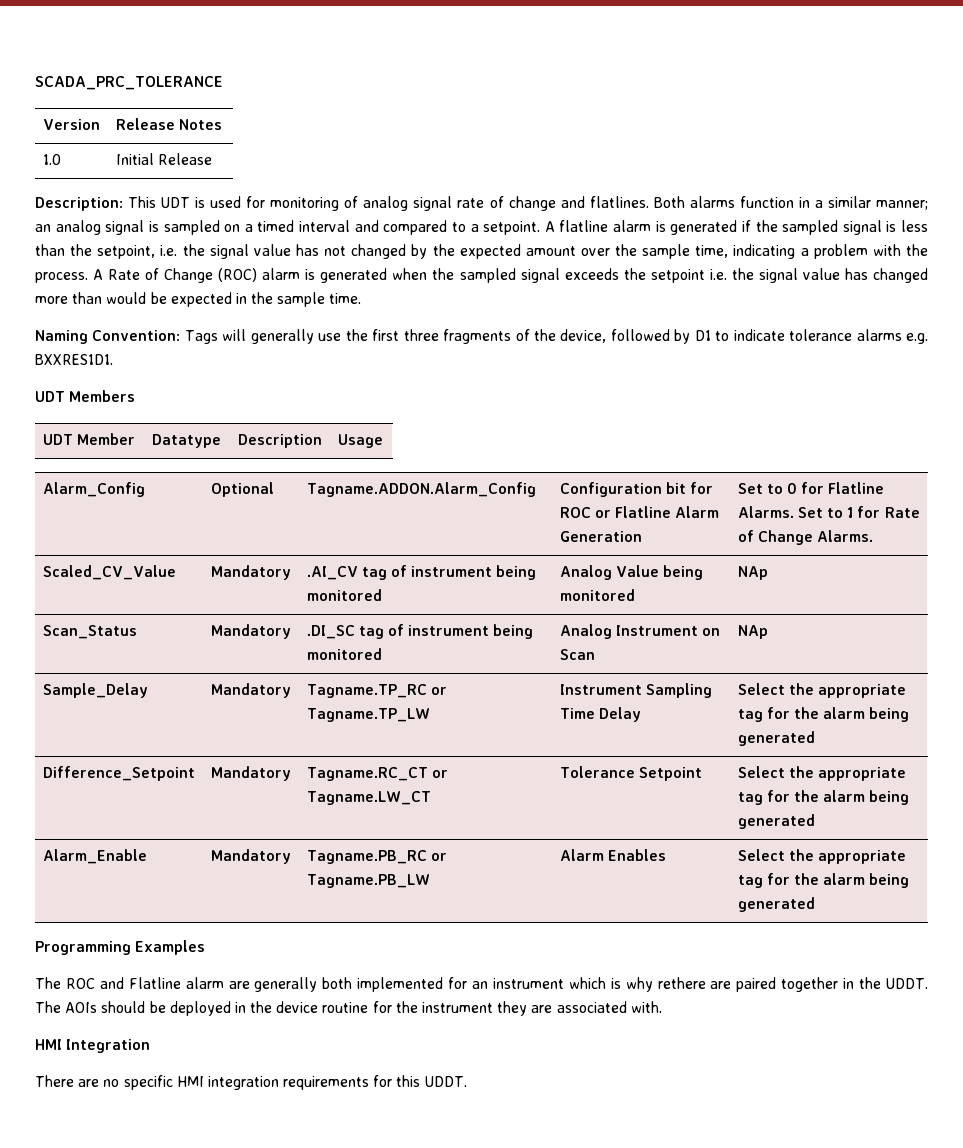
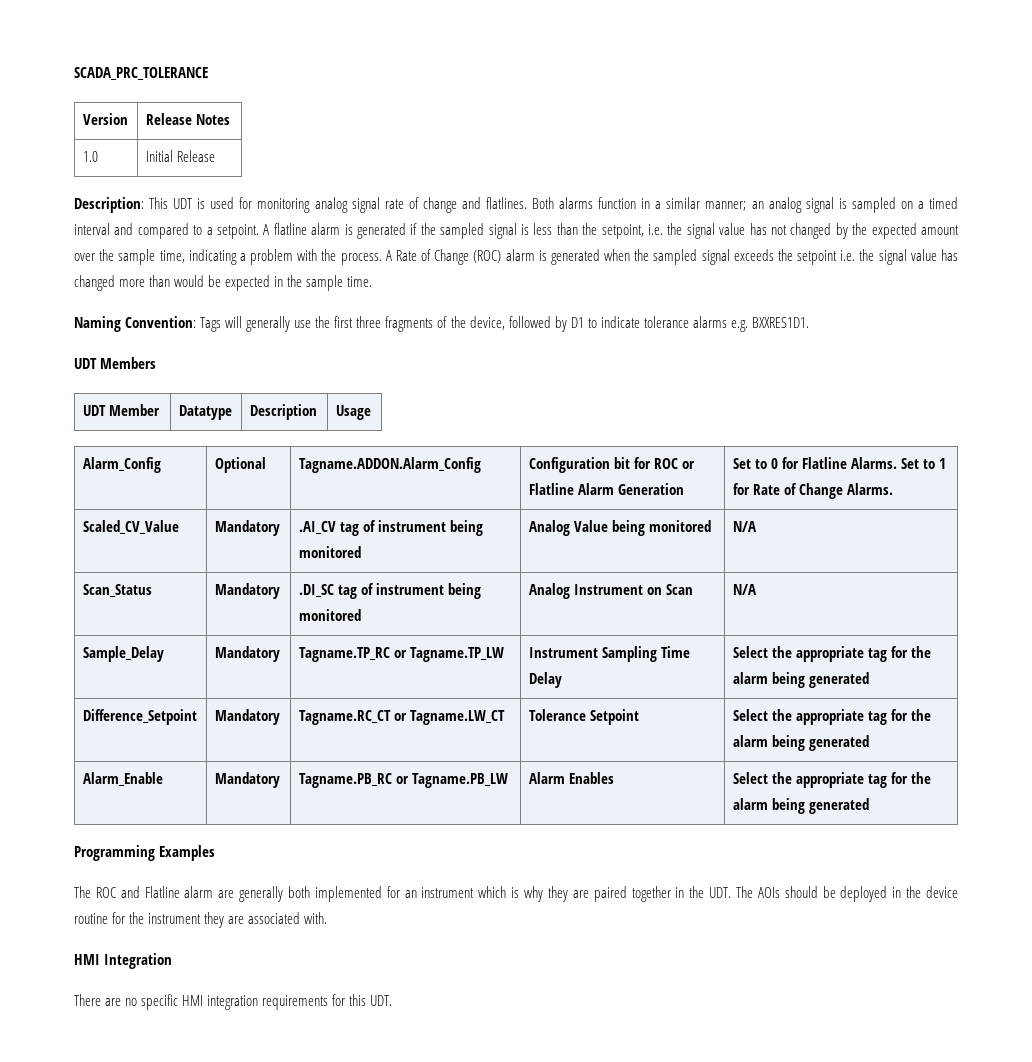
[344,196,359,208] of -> (311, 205) none
[737,566,768,580] NAp -> [732,521,757,532] N/A
[737,625,768,639] NAp -> [732,584,757,595] N/A
[657,977,706,989] rethere -> [547,886,568,902] they
[886,978,929,989] UDDT. -> [709,887,732,898] UDT.
[424,1076,467,1087] UDDT. -> [370,995,393,1006] UDT.

